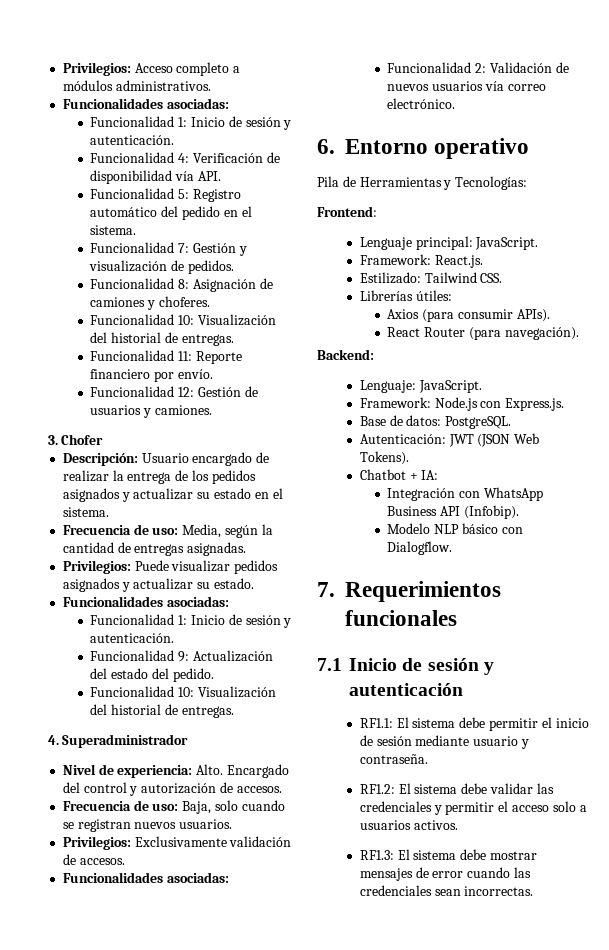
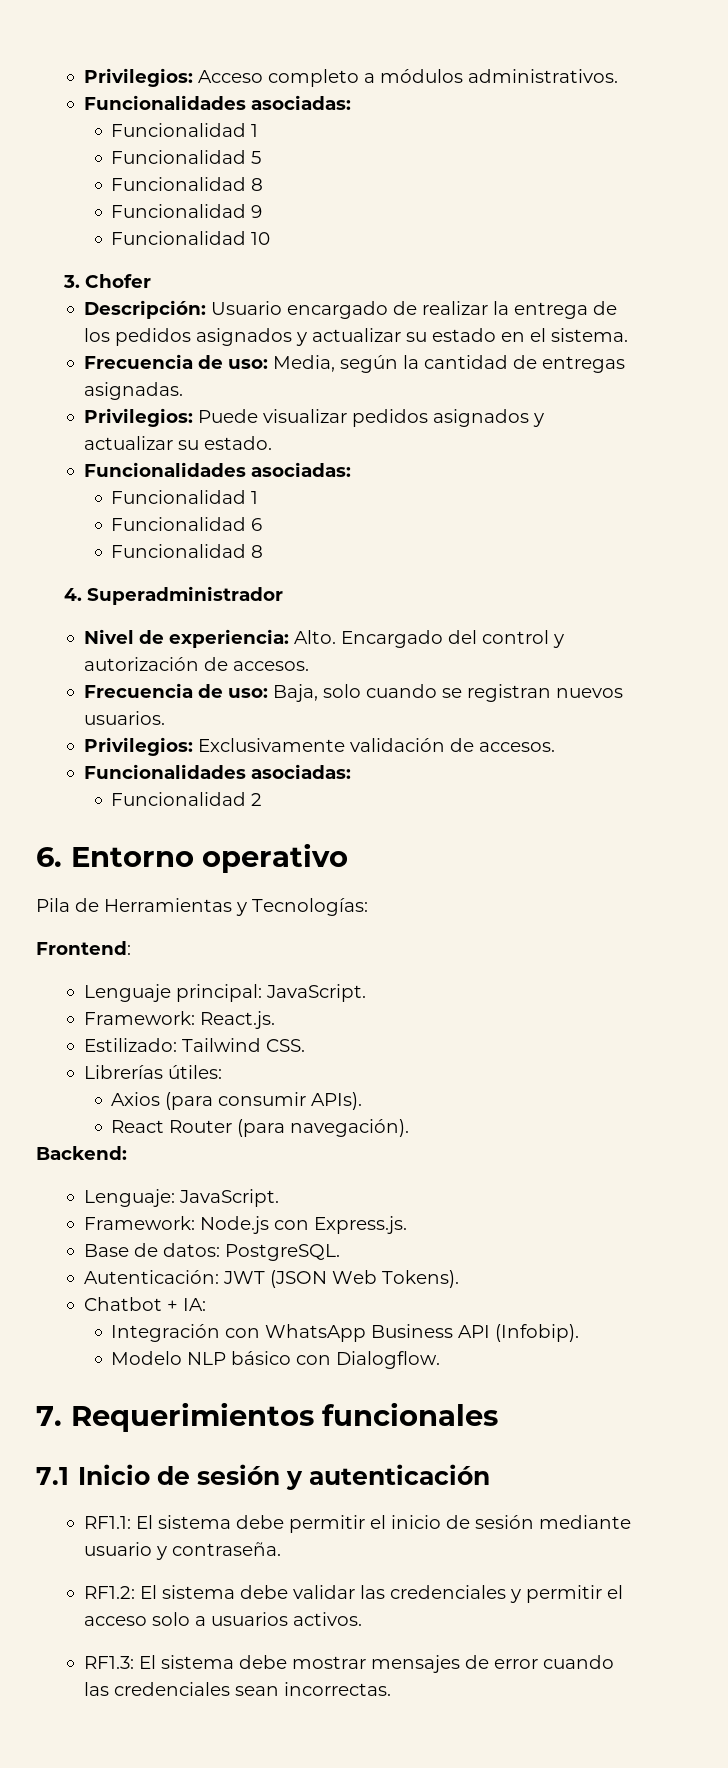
[178,116,292,130] [90,135,175,145] [90,152,280,163] [90,170,221,184] [90,188,241,202] [90,206,252,220] [90,225,137,235] [90,242,247,256] [89,260,234,274] [90,278,273,292] [90,296,210,310] [90,314,276,326] [90,332,234,346] [90,350,242,364] [90,369,213,382] [90,386,258,397] [90,405,212,418] 1: Inicio de sesión y autenticación. // Funcionalidad 4: Verificación de disponibilidad vía API. // Funcionalidad 5: Registro automático del pedido en el sistema. // Funcionalidad 7: Gestión y visualización de pedidos. // Funcionalidad 8: Asignación de camiones y choferes. // Funcionalidad 10: Visualización del historial de entregas. // Funcionalidad 11: Reporte financiero por envío. // Funcionalidad 12: Gestión de usuarios y camiones. -> [251,124,259,137] [111,150,262,164] [111,177,264,191] [111,204,263,218] [111,231,271,245] 1 // Funcionalidad 5 // Funcionalidad 8 // Funcionalidad 9 // Funcionalidad 10
[178,614,292,628] [90,633,175,643] [90,650,273,662] [90,668,214,682] [90,686,276,698] [90,704,234,718] 1: Inicio de sesión y autenticación. // Funcionalidad 9: Actualización del estado del pedido. // Funcionalidad 10: Visualización del historial de entregas. -> [251,491,259,504] [111,517,263,531] [111,544,264,558] 1 // Funcionalidad 6 // Funcionalidad 8
[475,62,569,73] [387,81,546,91] [387,98,456,109] 2: Validación de nuevos usuarios vía correo electrónico. -> [251,793,263,806] 2

